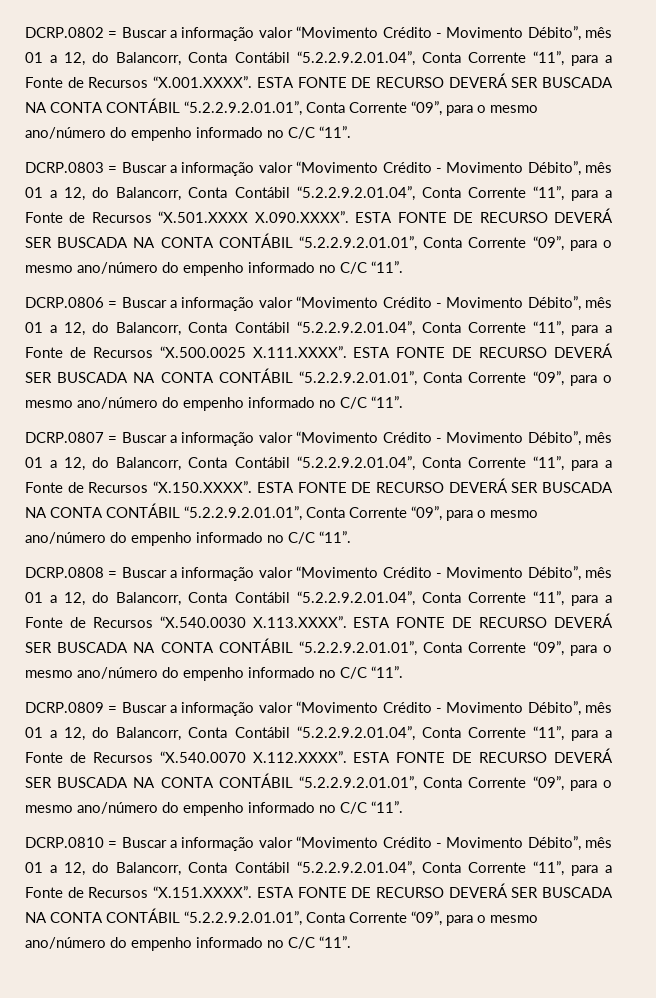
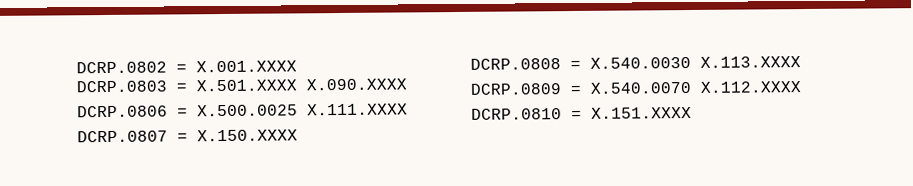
[121,26,613,41] [25,51,612,66] [25,73,613,88] [25,98,538,116] [25,126,351,141] [25,161,613,176] [25,186,612,201] [25,208,614,223] [25,233,612,251] [25,261,403,276] [25,296,613,311] [25,321,612,336] [25,343,614,358] [25,368,612,386] [25,396,403,411] [25,431,613,446] [25,456,612,471] [25,478,613,493] [25,503,538,521] [25,531,351,546] [25,566,613,581] [25,591,612,606] [25,613,614,628] [25,638,612,656] [25,666,403,681] [25,701,613,716] [25,726,612,741] [25,748,614,763] [25,773,612,791] [25,801,403,816] [25,836,613,851] [25,861,612,876] [25,883,613,898] [25,908,538,926] [25,936,351,951] Buscar a informação valor “Movimento Crédito - Movimento Débito”, mês 01 a 12, do Balancorr, Conta Contábil “5.2.2.9.2.01.04”, Conta Corrente “11”, para a Fonte de Recursos “X.001.XXXX”. ESTA FONTE DE RECURSO DEVERÁ SER BUSCADA NA CONTA CONTÁBIL “5.2.2.9.2.01.01”, Conta Corrente “09”, para o mesmo ano/número do empenho informado no C/C “11”. // DCRP.0803 = Buscar a informação valor “Movimento Crédito - Movimento Débito”, mês 01 a 12, do Balancorr, Conta Contábil “5.2.2.9.2.01.04”, Conta Corrente “11”, para a Fonte de Recursos “X.501.XXXX X.090.XXXX”. ESTA FONTE DE RECURSO DEVERÁ SER BUSCADA NA CONTA CONTÁBIL “5.2.2.9.2.01.01”, Conta Corrente “09”, para o mesmo ano/número do empenho informado no C/C “11”. // DCRP.0806 = Buscar a informação valor “Movimento Crédito - Movimento Débito”, mês 01 a 12, do Balancorr, Conta Contábil “5.2.2.9.2.01.04”, Conta Corrente “11”, para a Fonte de Recursos “X.500.0025 X.111.XXXX”. ESTA FONTE DE RECURSO DEVERÁ SER BUSCADA NA CONTA CONTÁBIL “5.2.2.9.2.01.01”, Conta Corrente “09”, para o mesmo ano/número do empenho informado no C/C “11”. // DCRP.0807 = Buscar a informação valor “Movimento Crédito - Movimento Débito”, mês 01 a 12, do Balancorr, Conta Contábil “5.2.2.9.2.01.04”, Conta Corrente “11”, para a Fonte de Recursos “X.150.XXXX”. ESTA FONTE DE RECURSO DEVERÁ SER BUSCADA NA CONTA CONTÁBIL “5.2.2.9.2.01.01”, Conta Corrente “09”, para o mesmo ano/número do empenho informado no C/C “11”. // DCRP.0808 = Buscar a informação valor “Movimento Crédito - Movimento Débito”, mês 01 a 12, do Balancorr, Conta Contábil “5.2.2.9.2.01.04”, Conta Corrente “11”, para a Fonte de Recursos “X.540.0030 X.113.XXXX”. ESTA FONTE DE RECURSO DEVERÁ SER BUSCADA NA CONTA CONTÁBIL “5.2.2.9.2.01.01”, Conta Corrente “09”, para o mesmo ano/número do empenho informado no C/C “11”. // DCRP.0809 = Buscar a informação valor “Movimento Crédito - Movimento Débito”, mês 01 a 12, do Balancorr, Conta Contábil “5.2.2.9.2.01.04”, Conta Corrente “11”, para a Fonte de Recursos “X.540.0070 X.112.XXXX”. ESTA FONTE DE RECURSO DEVERÁ SER BUSCADA NA CONTA CONTÁBIL “5.2.2.9.2.01.01”, Conta Corrente “09”, para o mesmo ano/número do empenho informado no C/C “11”. // DCRP.0810 = Buscar a informação valor “Movimento Crédito - Movimento Débito”, mês 01 a 12, do Balancorr, Conta Contábil “5.2.2.9.2.01.04”, Conta Corrente “11”, para a Fonte de Recursos “X.151.XXXX”. ESTA FONTE DE RECURSO DEVERÁ SER BUSCADA NA CONTA CONTÁBIL “5.2.2.9.2.01.01”, Conta Corrente “09”, para o mesmo ano/número do empenho informado no C/C “11”. -> [196,60,297,73] [76,78,407,93] [77,103,408,118] [77,129,298,143] [470,56,801,70] [470,81,802,95] [471,106,692,120] X.001.XXXX // DCRP.0803 = X.501.XXXX X.090.XXXX // DCRP.0806 = X.500.0025 X.111.XXXX // DCRP.0807 = X.150.XXXX // DCRP.0808 = X.540.0030 X.113.XXXX // DCRP.0809 = X.540.0070 X.112.XXXX // DCRP.0810 = X.151.XXXX

